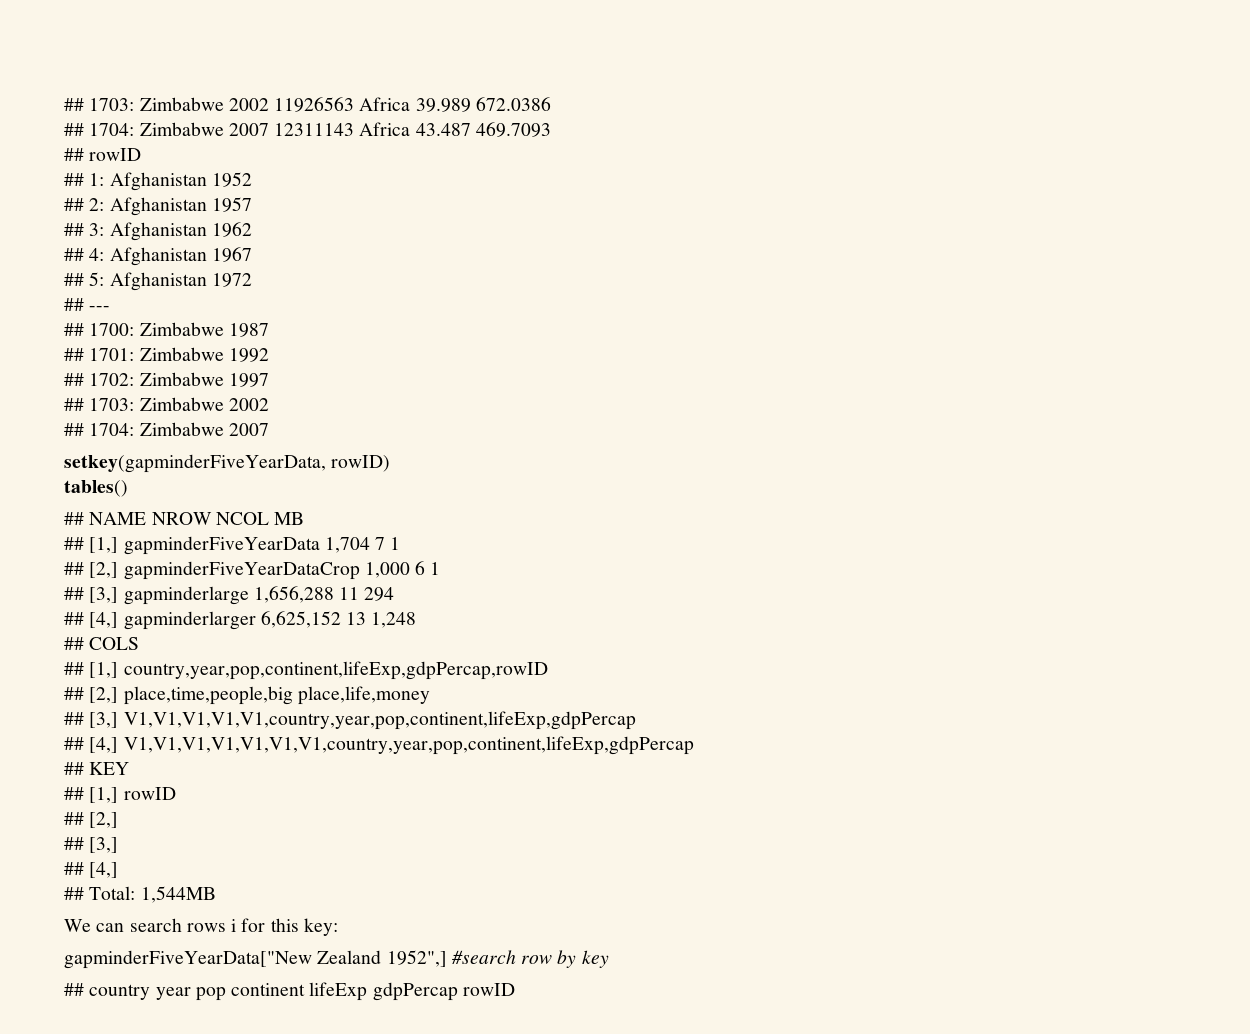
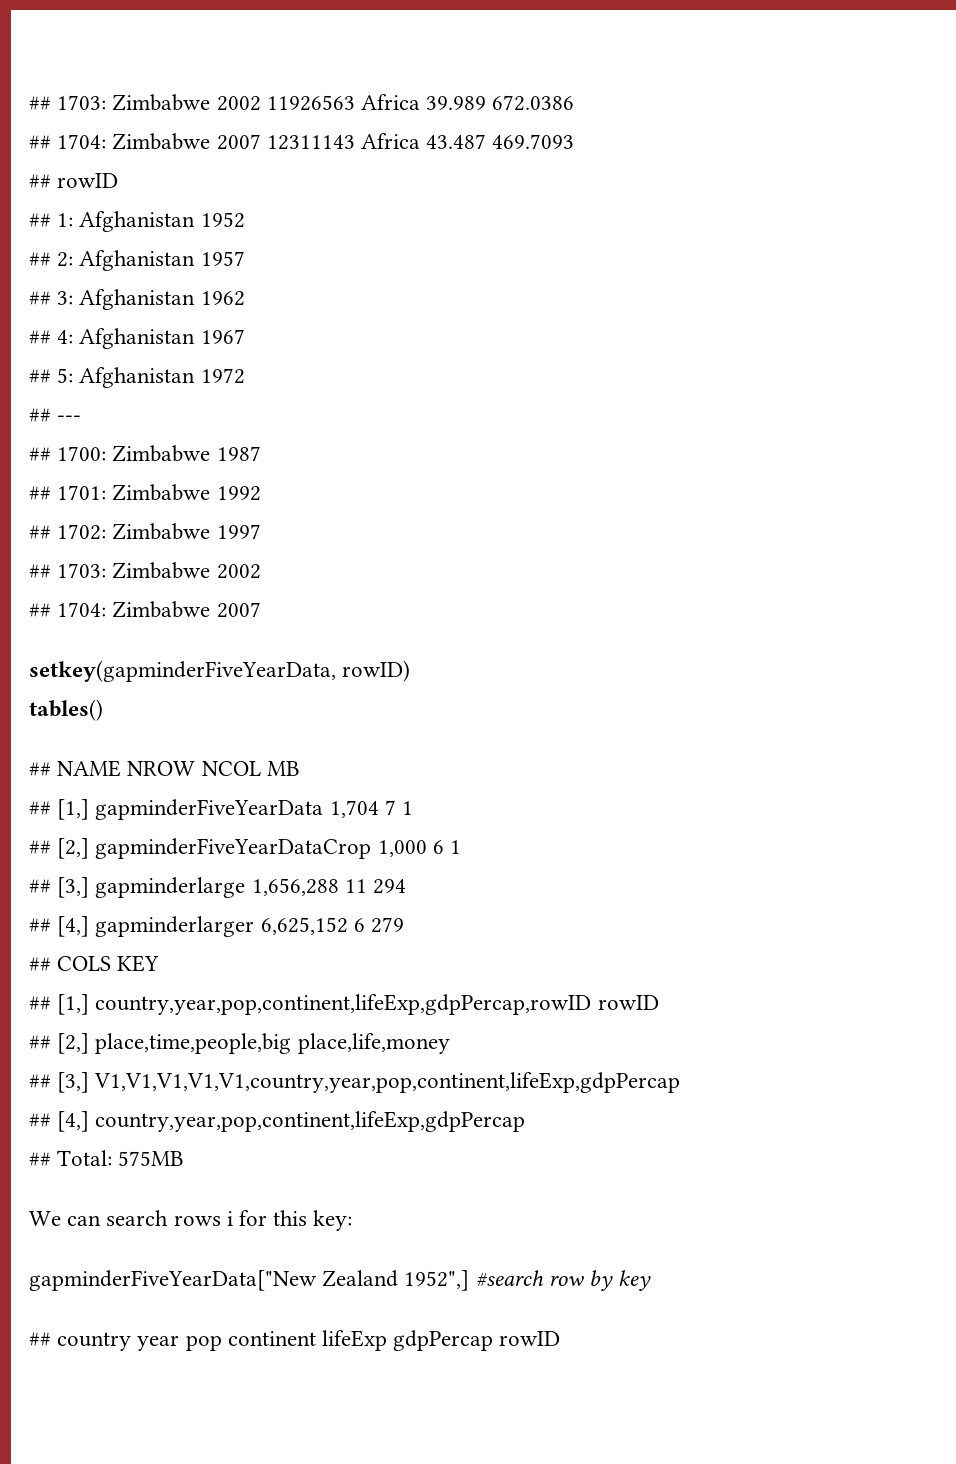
[346,612,417,628] 13 1,248 -> [353,917,405,933] 6 279
(140, 643) none -> [117,955,160,972] KEY
(548, 670) none -> [597,995,659,1010] rowID
[123,736,694,755] [64,762,130,775] [64,787,176,803] [64,812,119,828] [64,837,119,853] [64,862,119,878] V1,V1,V1,V1,V1,V1,V1,country,year,pop,continent,lifeExp,gdpPercap // ## KEY // ## [1,] rowID // ## [2,] // ## [3,] // ## [4,] -> [95,1111,526,1132] country,year,pop,continent,lifeExp,gdpPercap
[140,886,216,903] 1,544MB -> [118,1151,185,1166] 575MB

